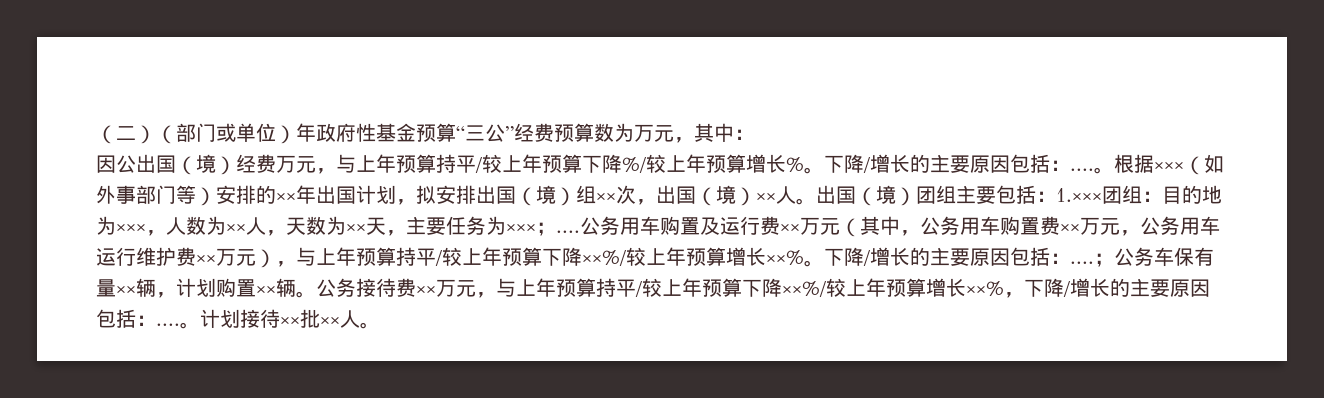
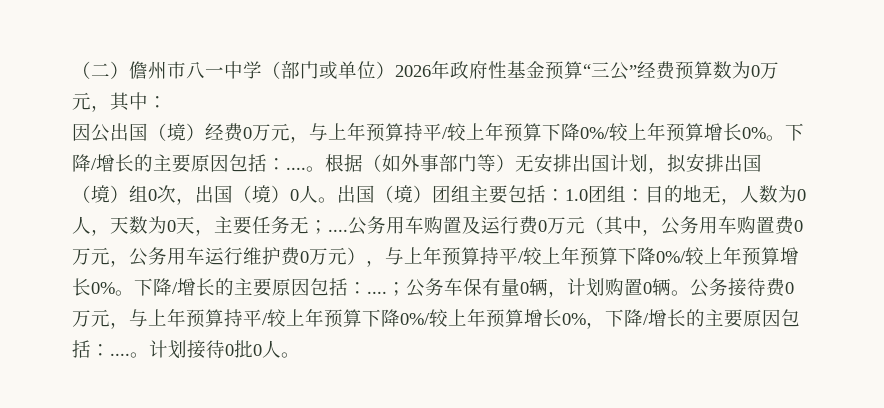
(156, 134) none -> [129,61,262,79] 儋州市八一中学
(296, 134) none -> [395,65,431,77] 2026
(634, 132) none -> [751,65,760,77] 0
(276, 163) none -> [243,127,252,139] 0
[622,154,804,173] %/较上年预算增长% -> [580,122,766,142] 0%/较上年预算增长0%
[1154,162,1184,171] ××× -> (363, 163) none
[216,185,316,204] 安排的××年 -> [515,153,572,173] 无安排
[596,193,616,202] ×× -> [148,189,157,201] 0
[756,193,776,202] ×× -> [290,189,299,201] 0
[1056,188,1102,202] 1.××× -> [565,189,588,201] 1.0
[96,216,146,235] 为××× -> [702,185,721,203] 无
[226,224,246,233] ×× -> [797,189,806,201] 0
[346,224,366,233] ×× -> [167,220,176,232] 0
[486,216,536,235] 为××× -> [290,216,309,234] 无
[780,224,800,233] ×× -> [538,220,547,232] 0
[1060,224,1080,233] ×× -> [794,220,803,232] 0
[196,255,216,264] ×× -> [300,251,309,263] 0
[582,247,804,266] ××%/较上年预算增长××% -> [656,246,799,266] [72,278,115,296] 0%/较上年预算增长0%
[116,286,136,295] ×× -> [520,282,529,294] 0
[256,286,276,295] ×× -> [643,282,652,294] 0
[416,286,436,295] ×× -> [785,282,794,294] 0
[782,278,1004,297] ××%/较上年预算增长××% -> [400,308,586,328] 0%/较上年预算增长0%
[280,309,340,328] ××批×× -> [225,340,262,358] 0批0

